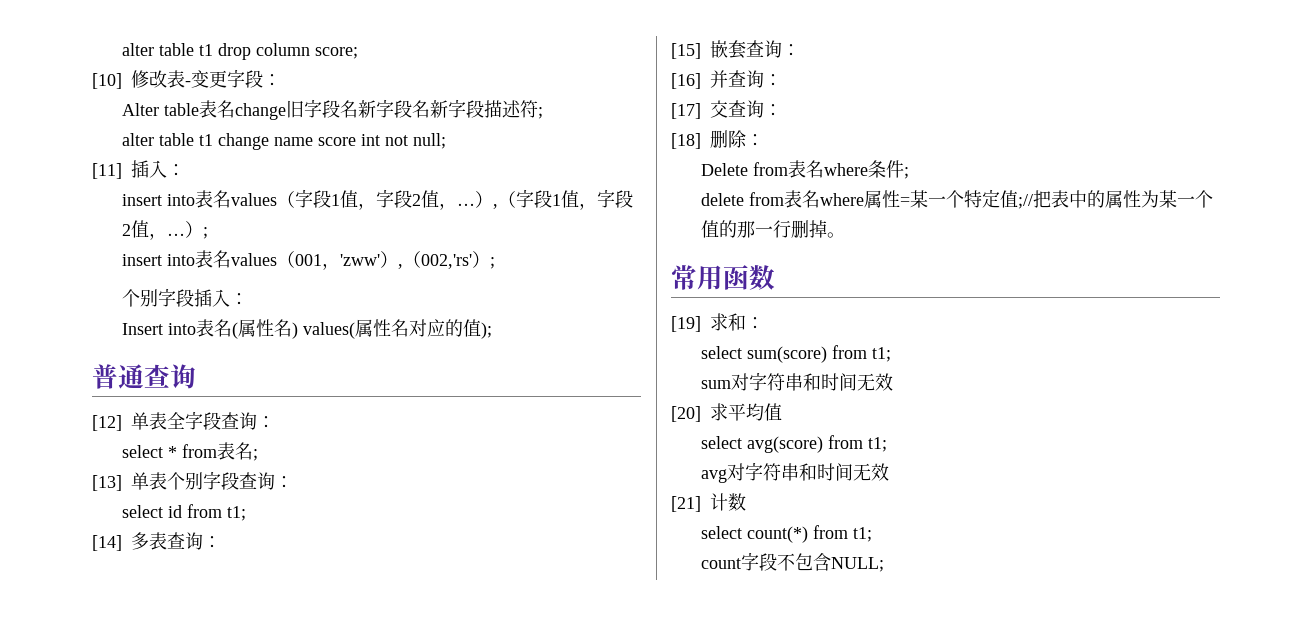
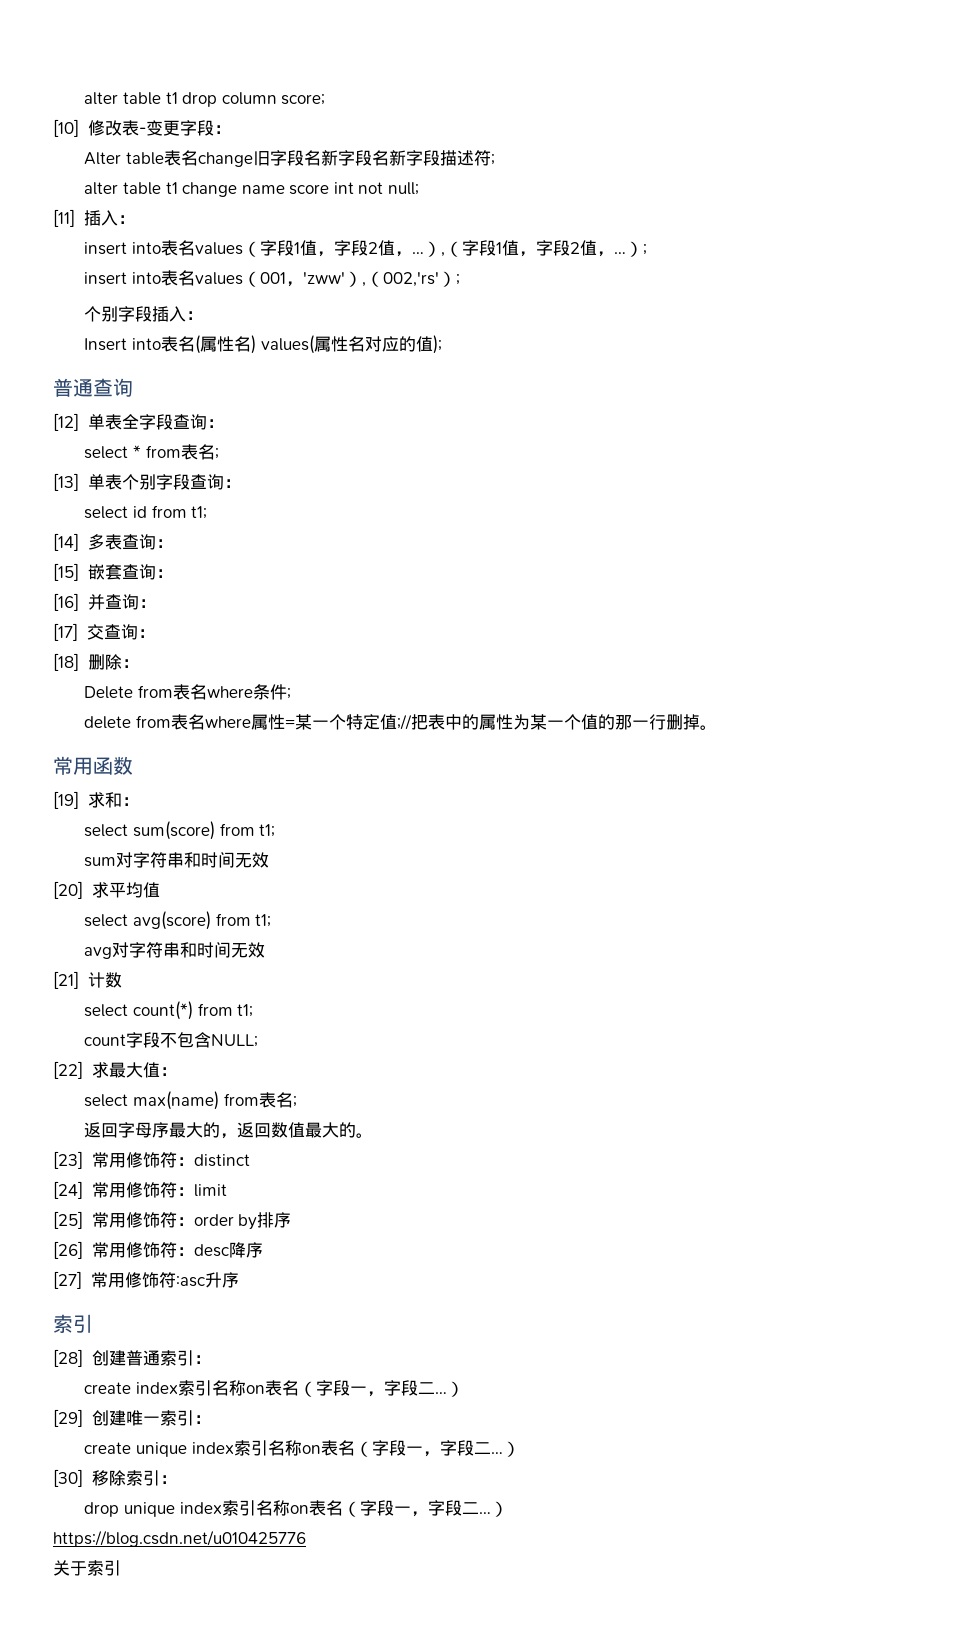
(885, 564) none -> [53,1061,177,1079] [84,1091,297,1110] [84,1122,374,1139] [53,1151,250,1169] [53,1181,227,1199] [53,1211,292,1230] [53,1241,263,1259] [53,1271,239,1289] [53,1314,93,1333] [53,1349,211,1367] [84,1380,464,1397] [53,1409,211,1427] [84,1440,520,1457] [53,1469,177,1487] [84,1500,508,1517] [53,1530,306,1547] [53,1560,121,1576] // [22]求最大值： // select max(name) from表名; // 返回字母序最大的，返回数值最大的。 // [23]常用修饰符：distinct // [24]常用修饰符：limit // [25]常用修饰符：order by排序 // [26]常用修饰符：desc降序 // [27]常用修饰符:asc升序 // 索引 // [28]创建普通索引： // create index索引名称on表名（字段一，字段二…） // [29]创建唯一索引： // create unique index索引名称on表名（字段一，字段二…） // [30]移除索引： // drop unique index索引名称on表名（字段一，字段二…） // https://blog.csdn.net/u010425776 // 关于索引

